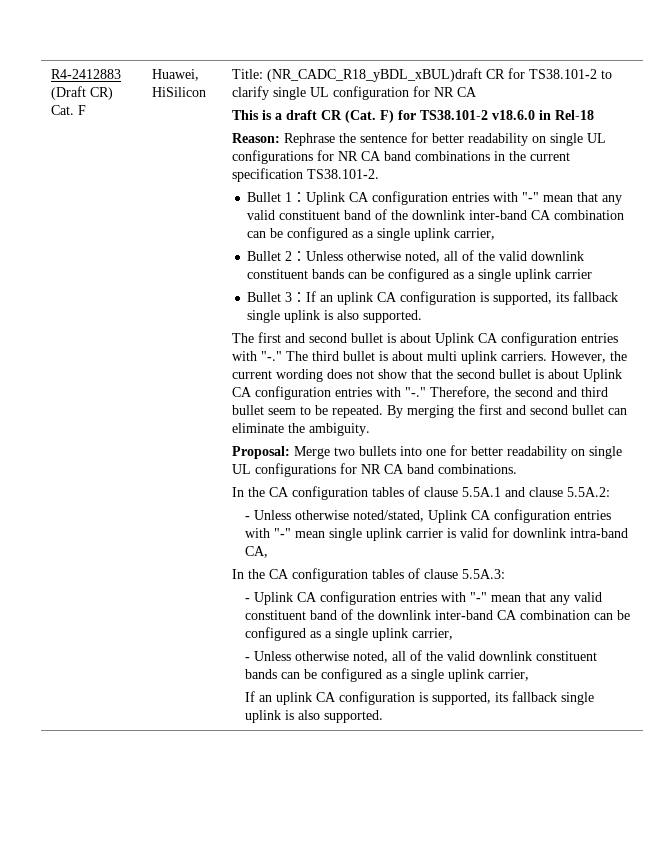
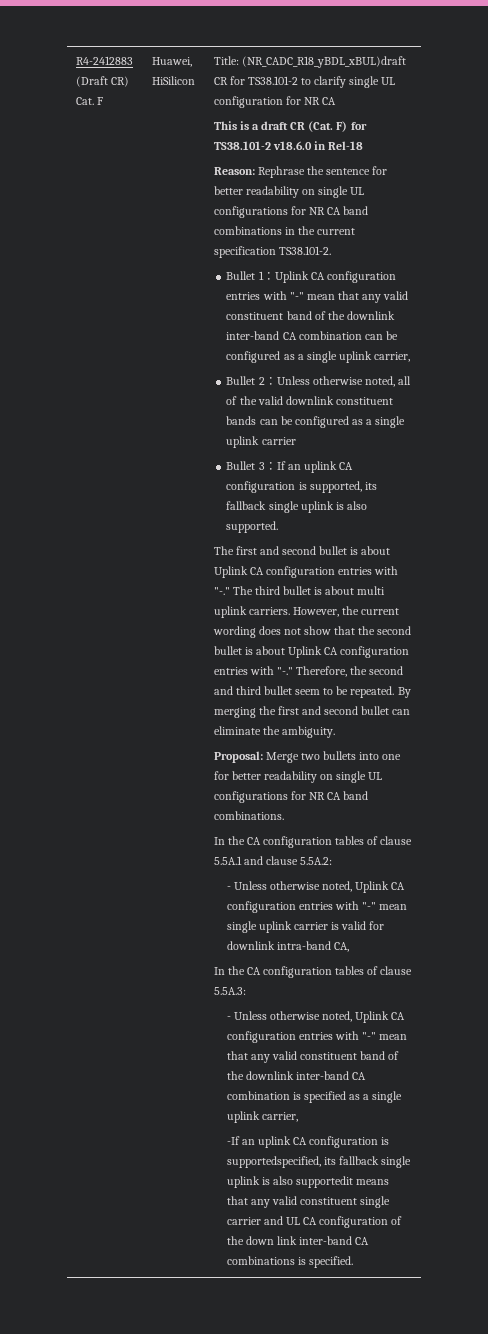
[353,510,425,522] noted/stated, -> [322,881,353,892] noted,
(251, 600) none -> [234,1011,353,1022] Unless otherwise noted,
[594,610,631,620] [245,627,454,641] [245,650,598,663] [245,668,530,682] [245,691,595,705] [245,710,384,723] can be configured as a single uplink carrier, // - Unless otherwise noted, all of the valid downlink constituent bands can be configured as a single uplink carrier, // If an uplink CA configuration is supported, its fallback single uplink is also supported. -> [293,1091,403,1103] [226,1111,299,1123] [226,1136,390,1148] [226,1156,412,1168] [226,1176,390,1188] [226,1196,391,1208] [226,1216,403,1228] [226,1236,370,1245] [226,1256,354,1268] is specified as a single uplink carrier, // -If an uplink CA configuration is supportedspecified, its fallback single uplink is also supportedit means that any valid constituent single carrier and UL CA configuration of the down link inter-band CA combinations is specified.

